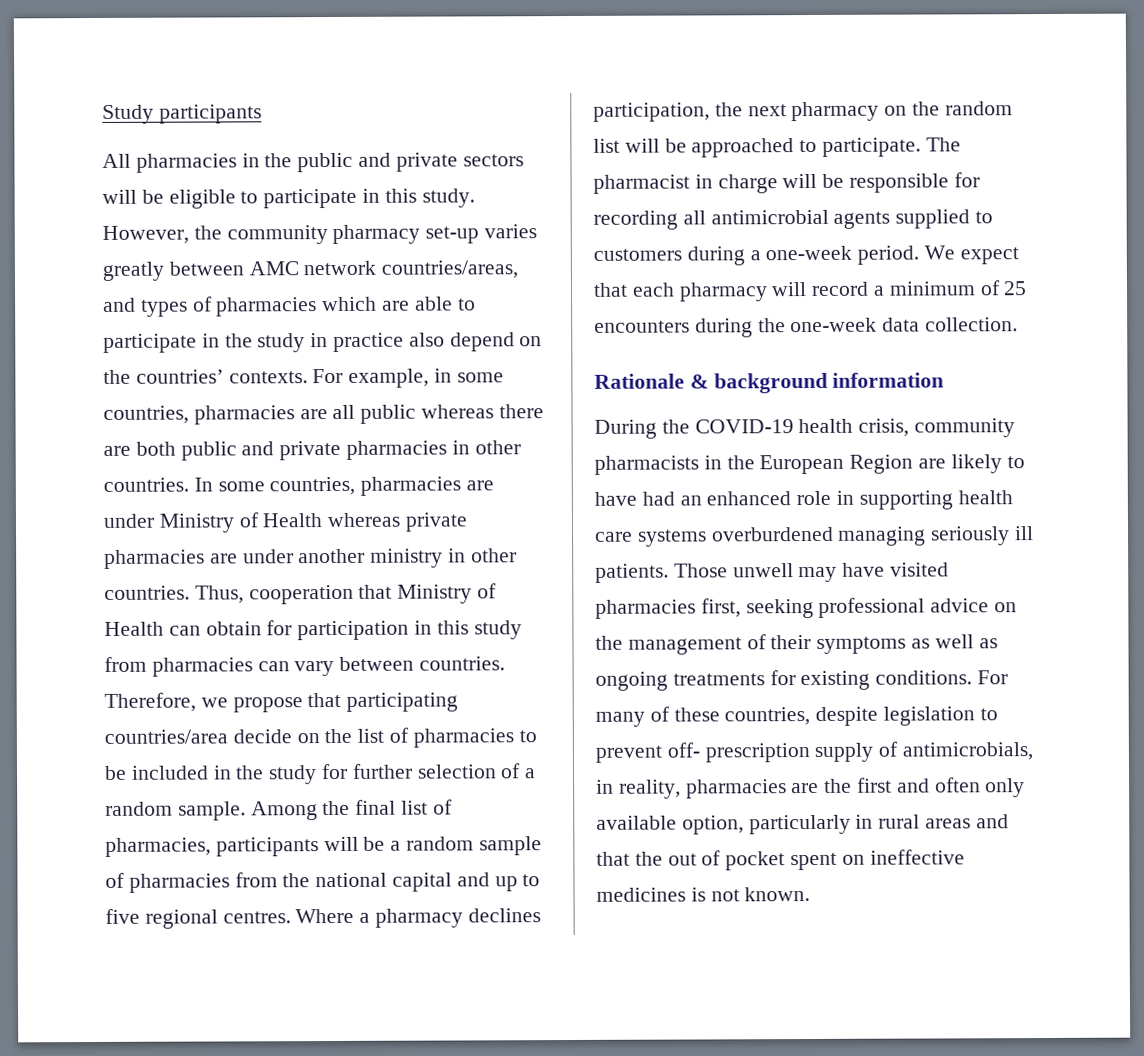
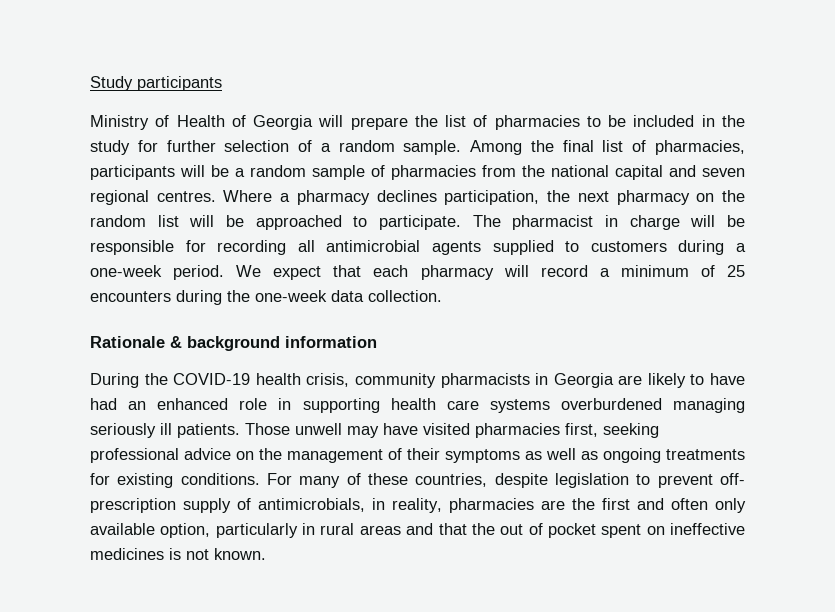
[102,152,524,173] [102,188,475,209] [102,224,538,245] [102,260,519,281] [103,296,476,317] [103,332,543,353] [103,368,504,388] [103,404,544,425] [103,440,521,461] [103,476,495,496] [103,512,469,533] [104,548,517,569] [104,583,498,605] [104,620,522,641] [104,656,506,677] [104,692,459,713] [104,729,320,744] All pharmacies in the public and private sectors will be eligible to participate in this study. However, the community pharmacy set-up varies greatly between AMC network countries/areas, and types of pharmacies which are able to participate in the study in practice also depend on the countries’ contexts. For example, in some countries, pharmacies are all public whereas there are both public and private pharmacies in other countries. In some countries, pharmacies are under Ministry of Health whereas private pharmacies are under another ministry in other countries. Thus, cooperation that Ministry of Health can obtain for participation in this study from pharmacies can vary between countries. Therefore, we propose that participating countries/area decide on -> [90,115,408,130] Ministry of Health of Georgia will prepare
[494,874,541,892] [105,908,140,924] up to five -> [702,168,745,177] seven
[726,454,914,475] the European Region -> [553,373,614,388] Georgia

